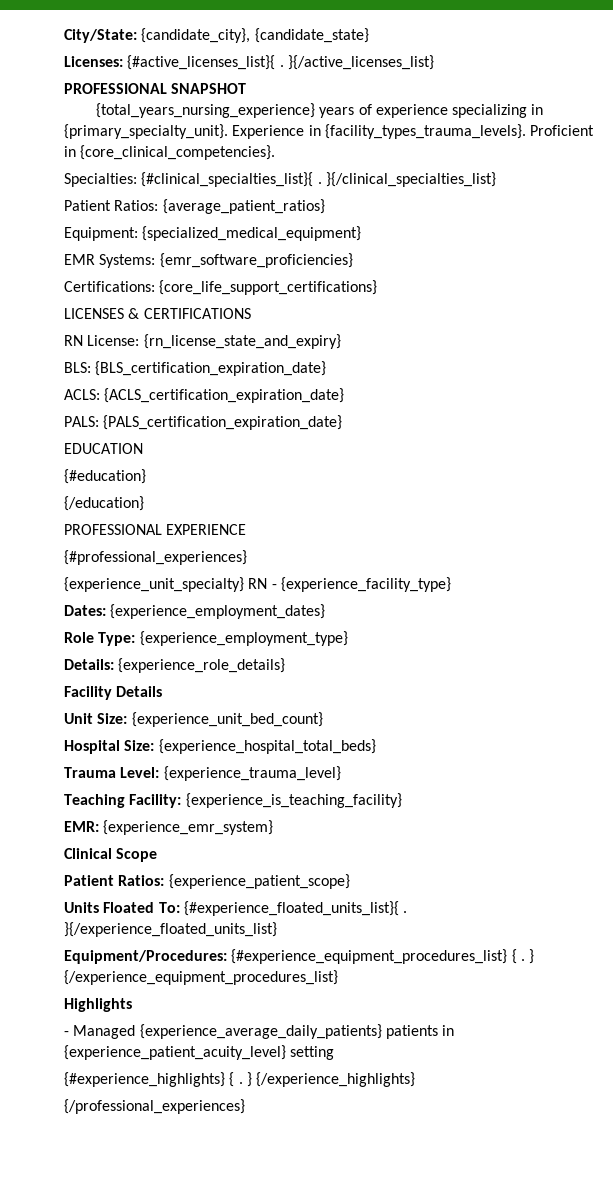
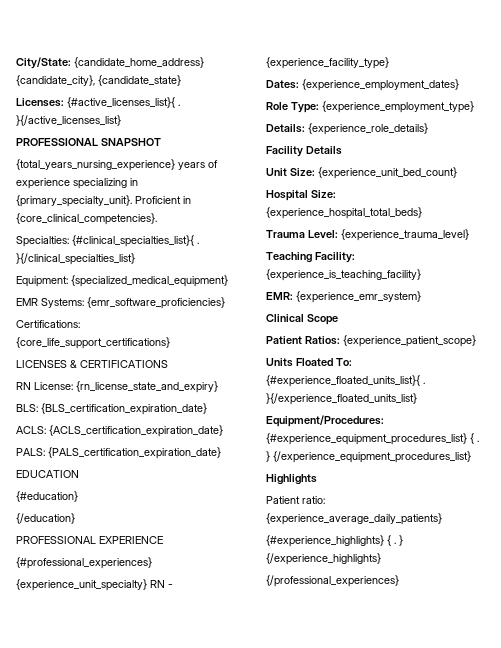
(137, 36) none -> [74,57,204,68] {candidate_home_address}
[232,124,526,139] Experience in {facility_types_trauma_levels}. -> (132, 201) none
[64,199,325,214] // Patient Ratios: {average_patient_ratios} -> (135, 259) none
[64,1025,136,1039] - Managed -> [266,496,325,504] Patient ratio:
[385,1025,455,1039] [64,1045,335,1060] patients in {experience_patient_acuity_level} setting -> (442, 519) none

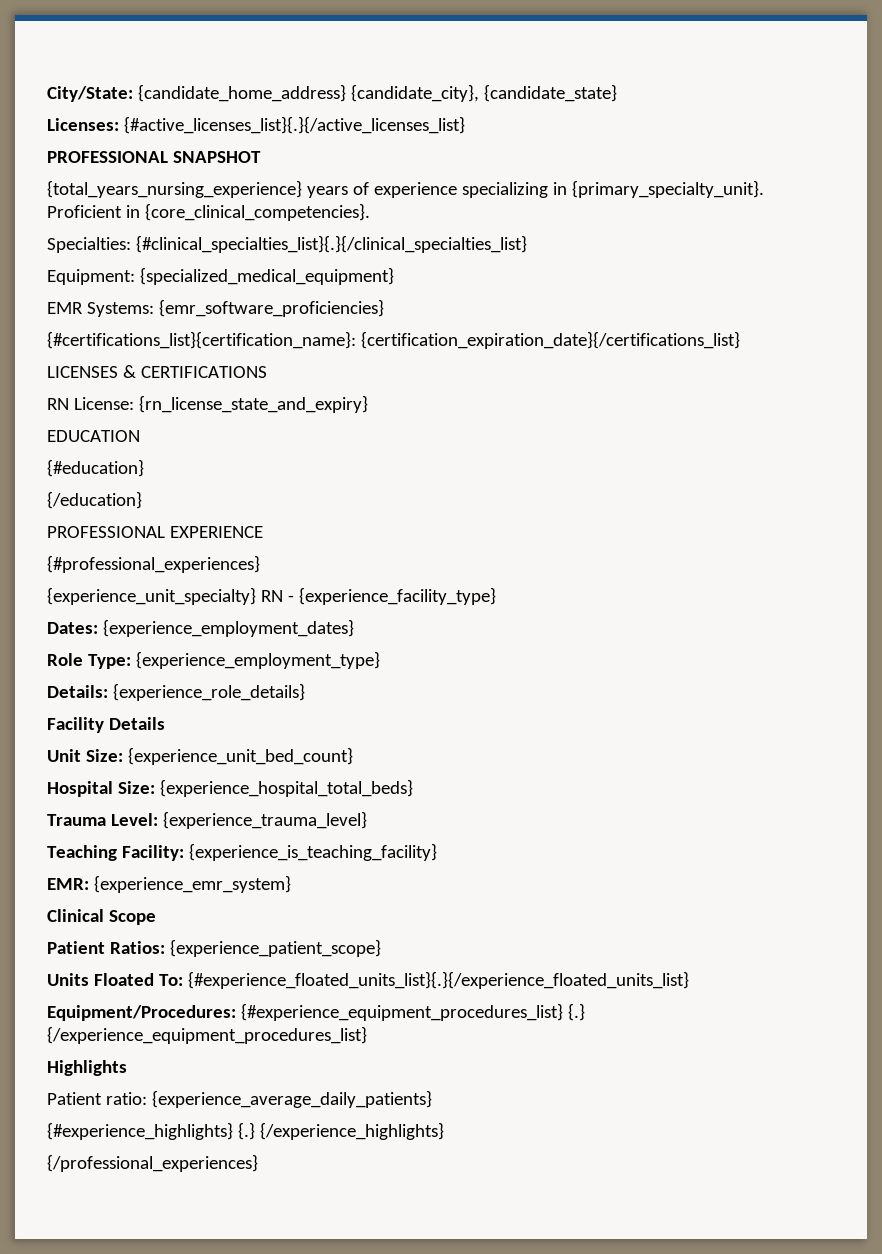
[67,97,180,108] [16,115,121,126] {#active_licenses_list}{ . }{/active_licenses_list} -> [123,116,465,134] {#active_licenses_list}{.}{/active_licenses_list}
[72,235,199,247] [16,253,135,265] {#clinical_specialties_list}{ . }{/clinical_specialties_list} -> [135,235,527,253] {#clinical_specialties_list}{.}{/clinical_specialties_list}
[16,320,80,328] [16,337,170,349] Certifications: {core_life_support_certifications} -> [47,331,740,349] {#certifications_list}{certification_name}: {certification_expiration_date}{/certifications_list}
[16,403,207,415] [16,425,223,437] [16,447,221,459] // BLS: {BLS_certification_expiration_date} // ACLS: {ACLS_certification_expiration_date} // PALS: {PALS_certification_expiration_date} -> (368, 404) none
[266,375,425,387] [266,393,417,405] {#experience_floated_units_list}{ . }{/experience_floated_units_list} -> [187,971,689,989] {#experience_floated_units_list}{.}{/experience_floated_units_list}
[470,433,479,444] [266,451,270,462] { . } -> [567,1003,585,1021] {.}
[387,535,403,546] { . } -> [237,1122,255,1140] {.}

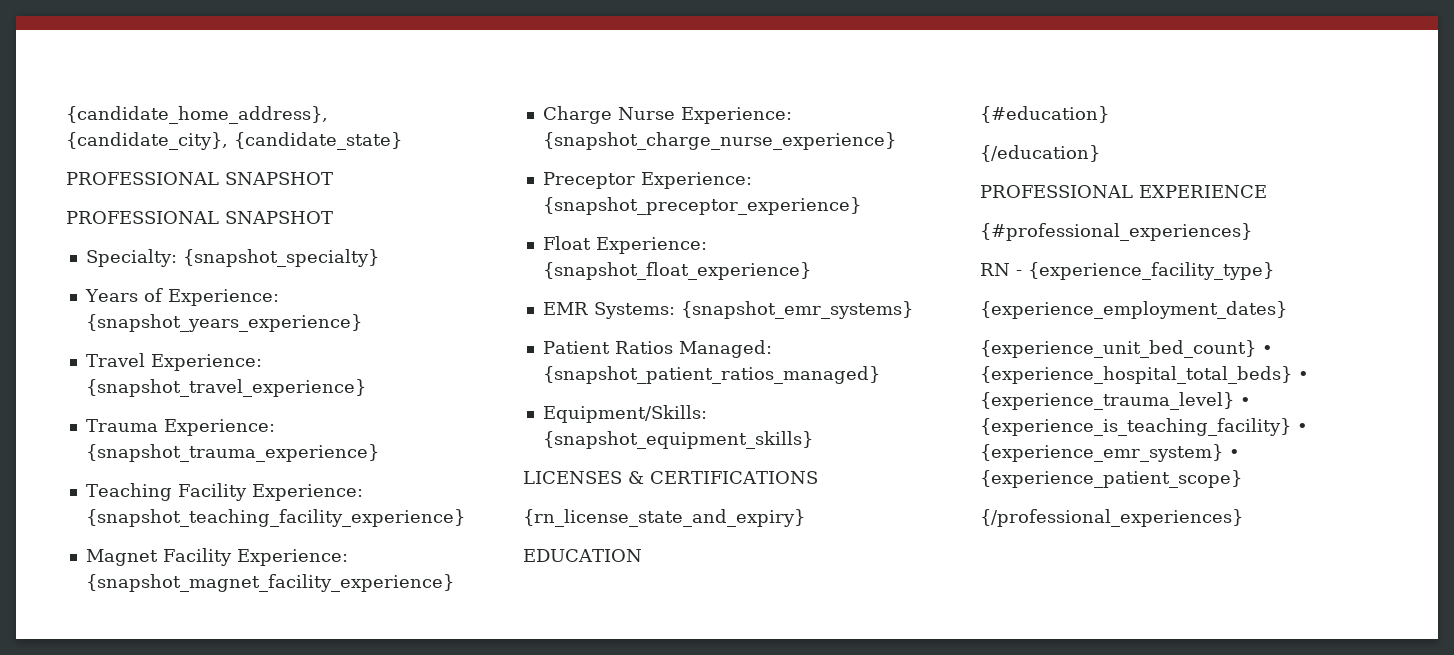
[47,84,346,102] City/State: {candidate_home_address} -> [66,106,328,124] {candidate_home_address},
[47,116,465,134] [47,151,261,163] [47,180,764,198] [47,203,370,221] [47,235,527,253] [47,267,394,285] [47,299,384,317] [47,331,740,349] // Licenses: {#active_licenses_list}{.}{/active_licenses_list} // PROFESSIONAL SNAPSHOT // {total_years_nursing_experience} years of experience specializing in {primary_specialty_unit}. Proficient in {core_clinical_competencies}. // Specialties: {#clinical_specialties_list}{.}{/clinical_specialties_list} // Equipment: {specialized_medical_equipment} // EMR Systems: {emr_software_proficiencies} // {#certifications_list}{certification_name}: {certification_expiration_date}{/certifications_list} -> [66,172,333,185] [66,211,333,224] [85,249,379,267] [84,288,279,306] [85,314,362,332] [85,353,262,371] [85,379,366,397] [85,419,275,436] [85,444,379,462] [85,483,363,501] [85,509,465,527] [85,548,348,566] [85,574,454,592] [542,106,792,124] [542,132,896,150] [542,172,752,189] [542,197,861,215] [542,236,707,254] [542,262,811,280] [542,301,913,319] [542,340,772,358] [542,366,880,384] [542,405,707,423] [542,431,813,449] // PROFESSIONAL SNAPSHOT // PROFESSIONAL SNAPSHOT // Specialty: {snapshot_specialty} // Years of Experience: {snapshot_years_experience} // Travel Experience: {snapshot_travel_experience} // Trauma Experience: {snapshot_trauma_experience} // Teaching Facility Experience: {snapshot_teaching_facility_experience} // Magnet Facility Experience: {snapshot_magnet_facility_experience} // Charge Nurse Experience: {snapshot_charge_nurse_experience} // Preceptor Experience: {snapshot_preceptor_experience} // Float Experience: {snapshot_float_experience} // EMR Systems: {snapshot_emr_systems} // Patient Ratios Managed: {snapshot_patient_ratios_managed} // Equipment/Skills: {snapshot_equipment_skills}
[47,397,134,410] RN License: -> (818, 477) none
[47,587,256,605] {experience_unit_specialty} -> (1252, 232) none
[47,622,98,634] Dates: -> (1274, 271) none
[47,651,380,669] [47,683,305,701] [47,717,165,733] [47,749,123,762] Role Type: {experience_employment_type} // Details: {experience_role_details} // Facility Details // Unit Size: -> (1287, 310) none
[47,781,155,797] // Hospital Size: -> [1262,345,1273,354] •
[47,813,158,826] // Trauma Level: -> [1298,371,1309,380] •
[47,845,184,861] // Teaching Facility: -> [1240,397,1251,406] •
[47,878,89,890] // EMR: -> [1297,423,1308,432] •
[47,909,156,925] [47,939,381,957] [47,971,689,989] [47,1003,585,1021] [47,1026,367,1044] [47,1060,127,1076] [47,1090,432,1108] [47,1122,444,1140] // Clinical Scope // Patient Ratios: {experience_patient_scope} // Units Floated To: {#experience_floated_units_list}{.}{/experience_floated_units_list} // Equipment/Procedures: {#experience_equipment_procedures_list} {.} {/experience_equipment_procedures_list} // Highlights // Patient ratio: {experience_average_daily_patients} // {#experience_highlights} {.} {/experience_highlights} -> [1229,449,1240,458] [980,470,1242,488] • {experience_patient_scope}

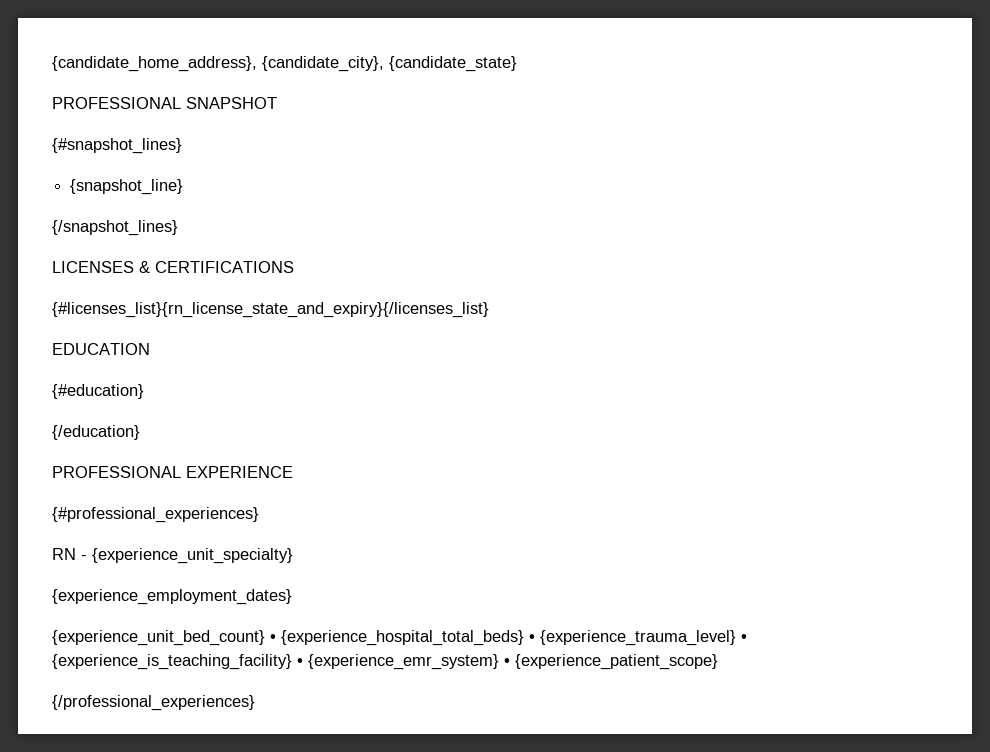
[66,211,333,224] [85,249,379,267] [84,288,279,306] [85,314,362,332] [85,353,262,371] [85,379,366,397] [85,419,275,436] [85,444,379,462] [85,483,363,501] [85,509,465,527] [85,548,348,566] [85,574,454,592] [542,106,792,124] [542,132,896,150] [542,172,752,189] [542,197,861,215] [542,236,707,254] [542,262,811,280] [542,301,913,319] [542,340,772,358] [542,366,880,384] [542,405,707,423] [542,431,813,449] PROFESSIONAL SNAPSHOT // Specialty: {snapshot_specialty} // Years of Experience: {snapshot_years_experience} // Travel Experience: {snapshot_travel_experience} // Trauma Experience: {snapshot_trauma_experience} // Teaching Facility Experience: {snapshot_teaching_facility_experience} // Magnet Facility Experience: {snapshot_magnet_facility_experience} // Charge Nurse Experience: {snapshot_charge_nurse_experience} // Preceptor Experience: {snapshot_preceptor_experience} // Float Experience: {snapshot_float_experience} // EMR Systems: {snapshot_emr_systems} // Patient Ratios Managed: {snapshot_patient_ratios_managed} // Equipment/Skills: {snapshot_equipment_skills} -> [52,138,182,154] [70,179,184,195] [52,220,178,236] {#snapshot_lines} // {snapshot_line} // {/snapshot_lines}
[523,509,805,527] {rn_license_state_and_expiry} -> [52,302,489,318] {#licenses_list}{rn_license_state_and_expiry}{/licenses_list}
[1028,262,1274,280] {experience_facility_type} -> [92,548,293,564] {experience_unit_specialty}

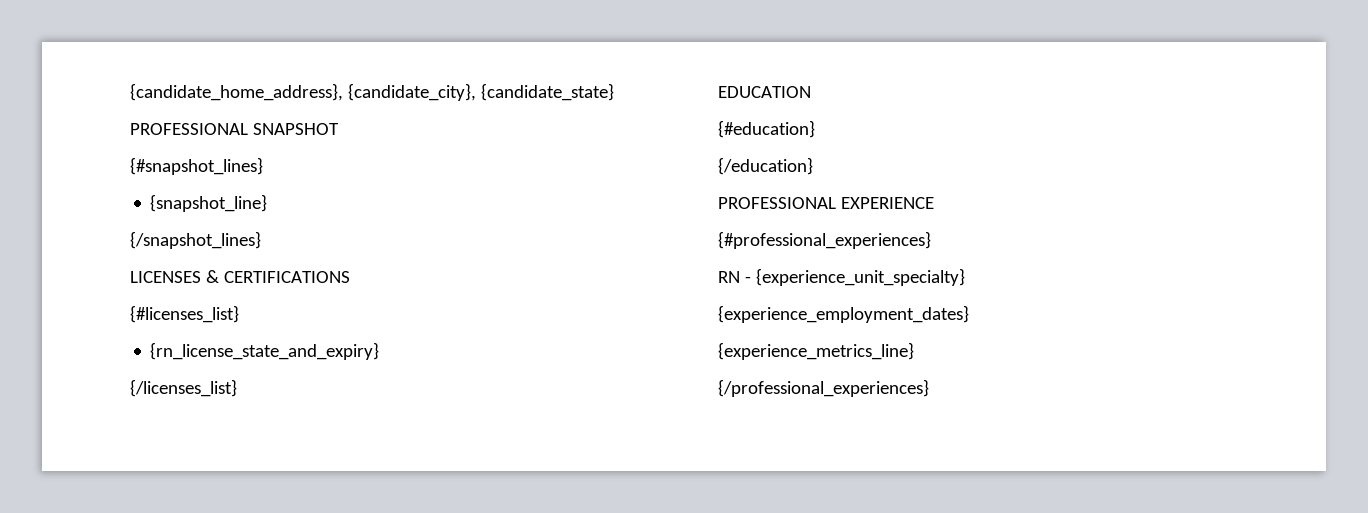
[52,302,489,318] {#licenses_list}{rn_license_state_and_expiry}{/licenses_list} -> [130,305,239,323] [150,342,380,360] [130,379,237,397] {#licenses_list} // {rn_license_state_and_expiry} // {/licenses_list}
[52,630,747,646] [52,654,718,670] {experience_unit_bed_count} • {experience_hospital_total_beds} • {experience_trauma_level} • {experience_is_teaching_facility} • {experience_emr_system} • {experience_patient_scope} -> [718,342,914,360] {experience_metrics_line}

